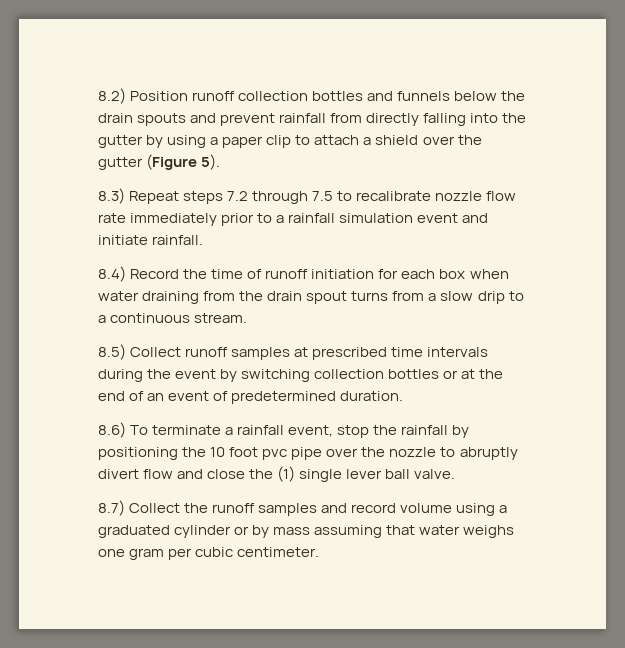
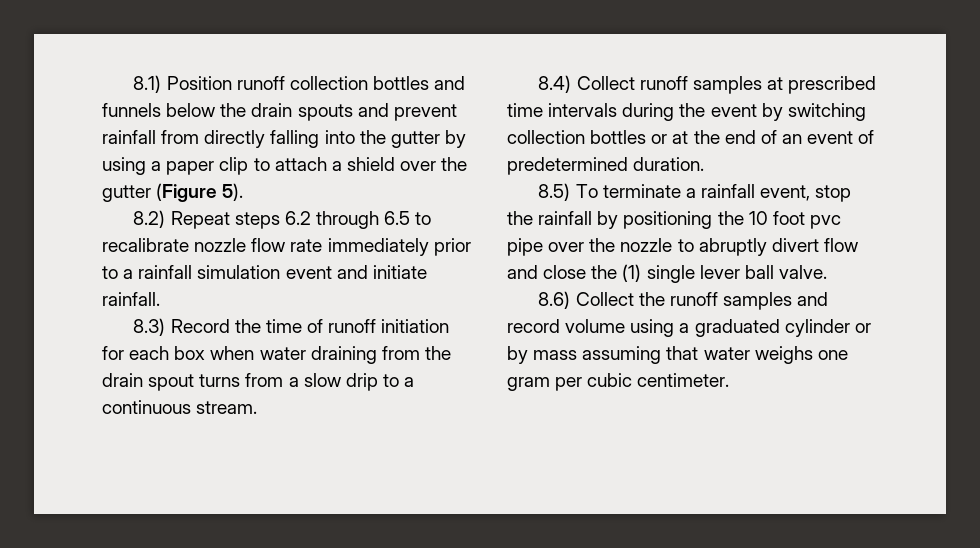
[98,88,126,104] 8.2) -> [133,75,162,93] 8.1)
[98,188,125,204] 8.3) -> [133,210,166,228] 8.2)
[227,191,334,204] 7.2 through 7.5 -> [284,211,411,229] 6.2 through 6.5
[98,266,126,282] 8.4) -> [133,318,166,336] 8.3)
[98,344,126,360] 8.5) -> [538,75,572,93] 8.4)
[98,422,126,438] 8.6) -> [538,183,571,201] 8.5)
[98,500,125,516] 8.7) -> [538,291,571,309] 8.6)

